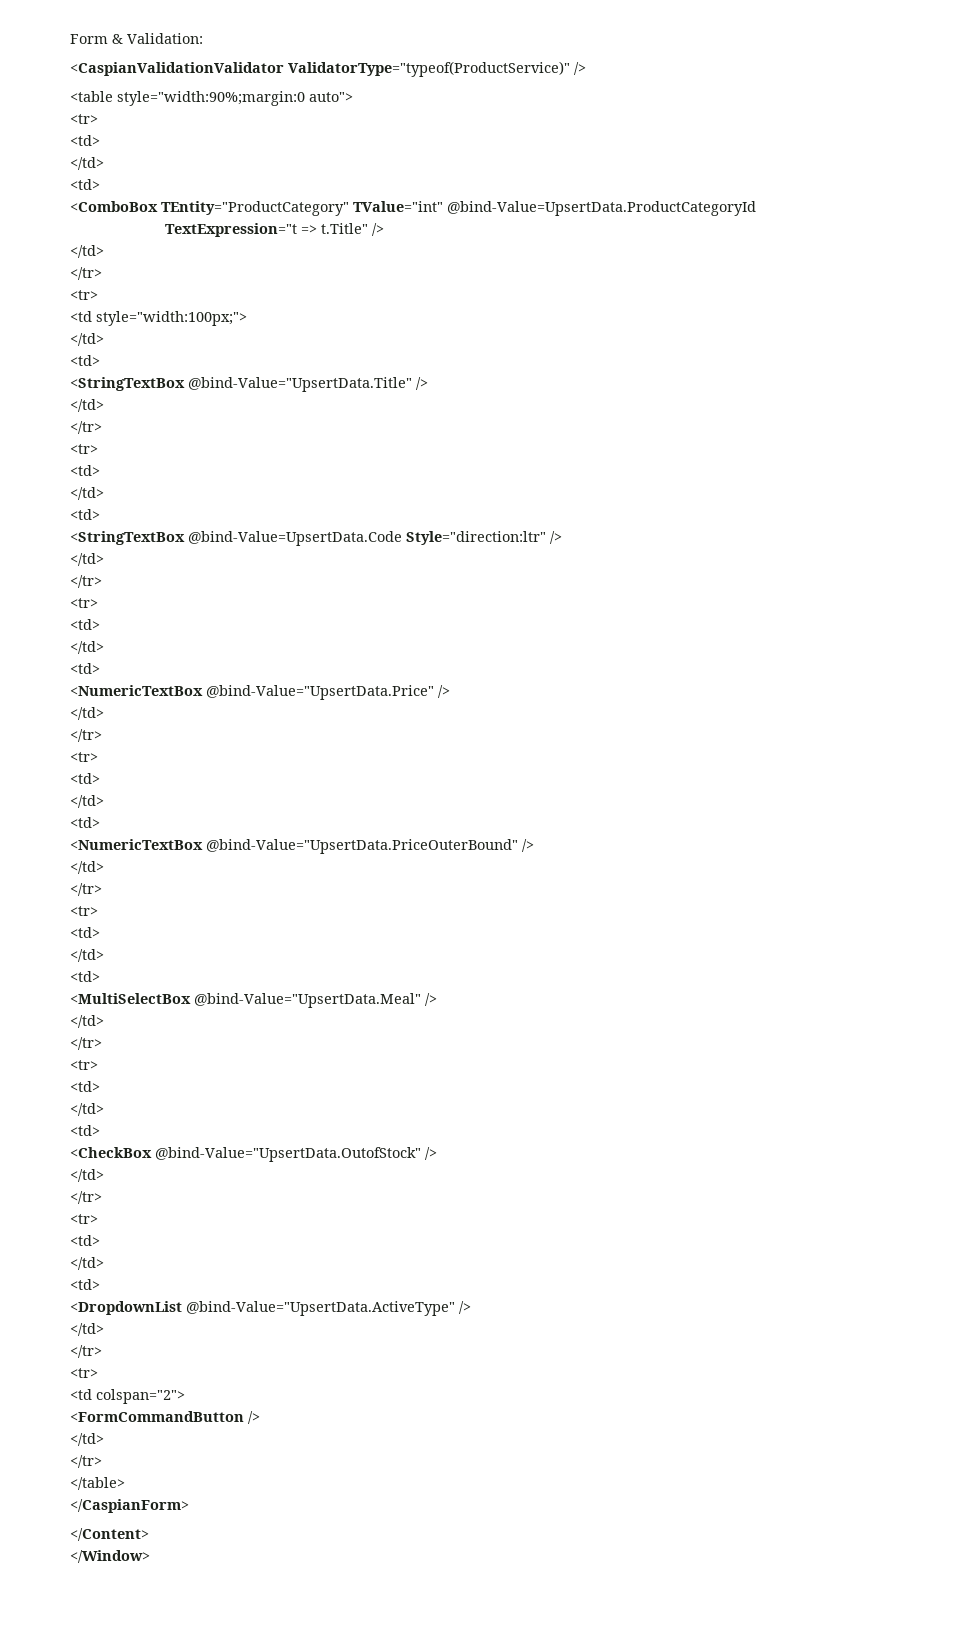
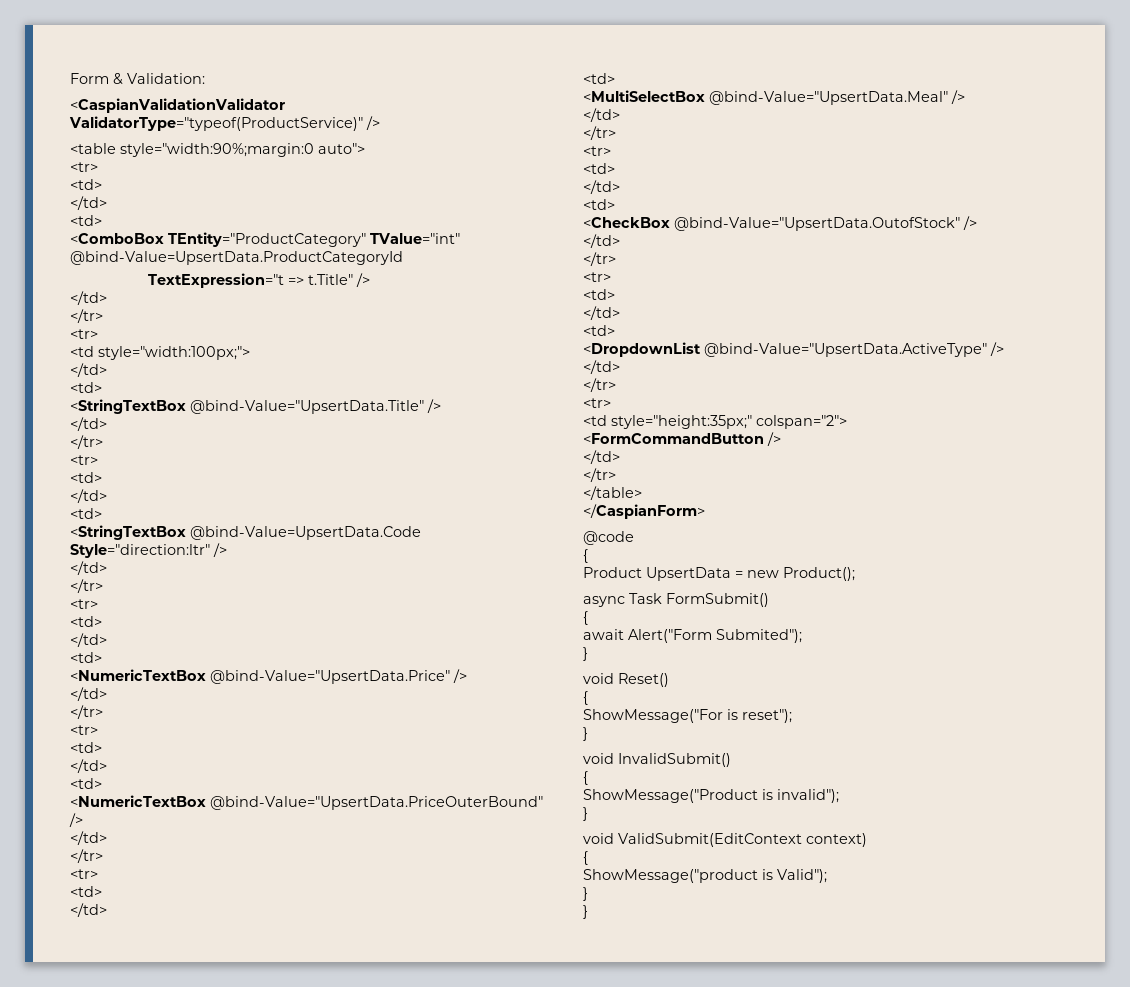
(92, 1394) none -> [611,415,752,429] style="height:35px;"
[70,1528,149,1541] [70,1550,150,1563] </Content> // </Window> -> [583,531,634,545] [583,549,588,563] [583,567,855,581] [583,593,769,607] [583,611,588,625] [583,629,802,643] [583,647,588,661] [583,673,669,687] [583,691,588,705] [583,709,792,723] [583,727,588,741] [583,753,731,767] [583,771,588,785] [583,789,839,803] [583,807,588,821] [583,833,867,847] [583,851,588,865] [583,869,827,883] [583,887,588,901] [583,905,588,919] @code // { // Product UpsertData = new Product(); // async Task FormSubmit() // { // await Alert("Form Submited"); // } // void Reset() // { // ShowMessage("For is reset"); // } // void InvalidSubmit() // { // ShowMessage("Product is invalid"); // } // void ValidSubmit(EditContext context) // { // ShowMessage("product is Valid"); // } // }

